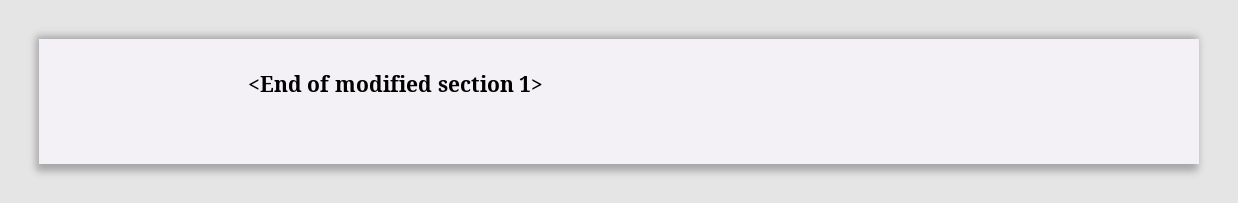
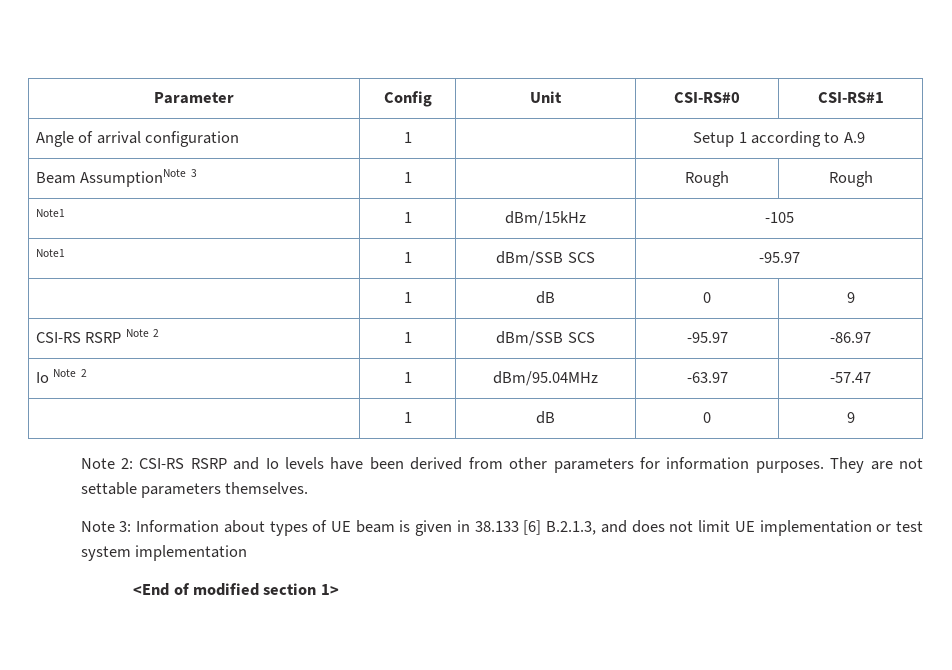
(247, 83) none -> [154,92,234,104] [383,91,432,107] [530,91,562,103] [674,92,740,103] [817,92,884,103] [35,131,240,147] [403,132,412,143] [693,131,865,147] [35,169,197,187] [403,172,412,183] [685,171,729,187] [828,171,873,187] [35,209,65,217] [403,212,412,223] [505,211,586,226] [764,212,794,223] [35,249,65,257] [403,252,412,263] [496,251,595,266] [758,252,800,263] [403,292,412,303] [536,291,555,304] [703,292,711,303] [846,292,855,303] [35,329,160,343] [403,332,412,343] [496,331,595,346] [686,332,728,343] [830,332,871,343] [35,369,87,383] [403,372,412,383] [493,371,598,386] [686,372,728,383] [830,372,871,383] [403,412,412,423] [536,411,555,424] [703,412,711,423] [846,412,855,423] [80,457,924,473] [80,482,309,498] [80,520,924,536] [80,545,248,561] Parameter | Config | Unit | CSI-RS#0 | CSI-RS#1 // Angle of arrival configuration | 1 | | Setup 1 according to A.9 // Beam AssumptionNote 3 | 1 | | Rough | Rough // Note1 | 1 | dBm/15kHz | -105 // Note1 | 1 | dBm/SSB SCS | -95.97 // | 1 | dB | 0 | 9 // CSI-RS RSRP Note 2 | 1 | dBm/SSB SCS | -95.97 | -86.97 // Io Note 2 | 1 | dBm/95.04MHz | -63.97 | -57.47 // | 1 | dB | 0 | 9 // Note 2: CSI-RS RSRP and Io levels have been derived from other parameters for information purposes. They are not settable parameters themselves. // Note 3: Information about types of UE beam is given in 38.133 [6] B.2.1.3, and does not limit UE implementation or test system implementation //

